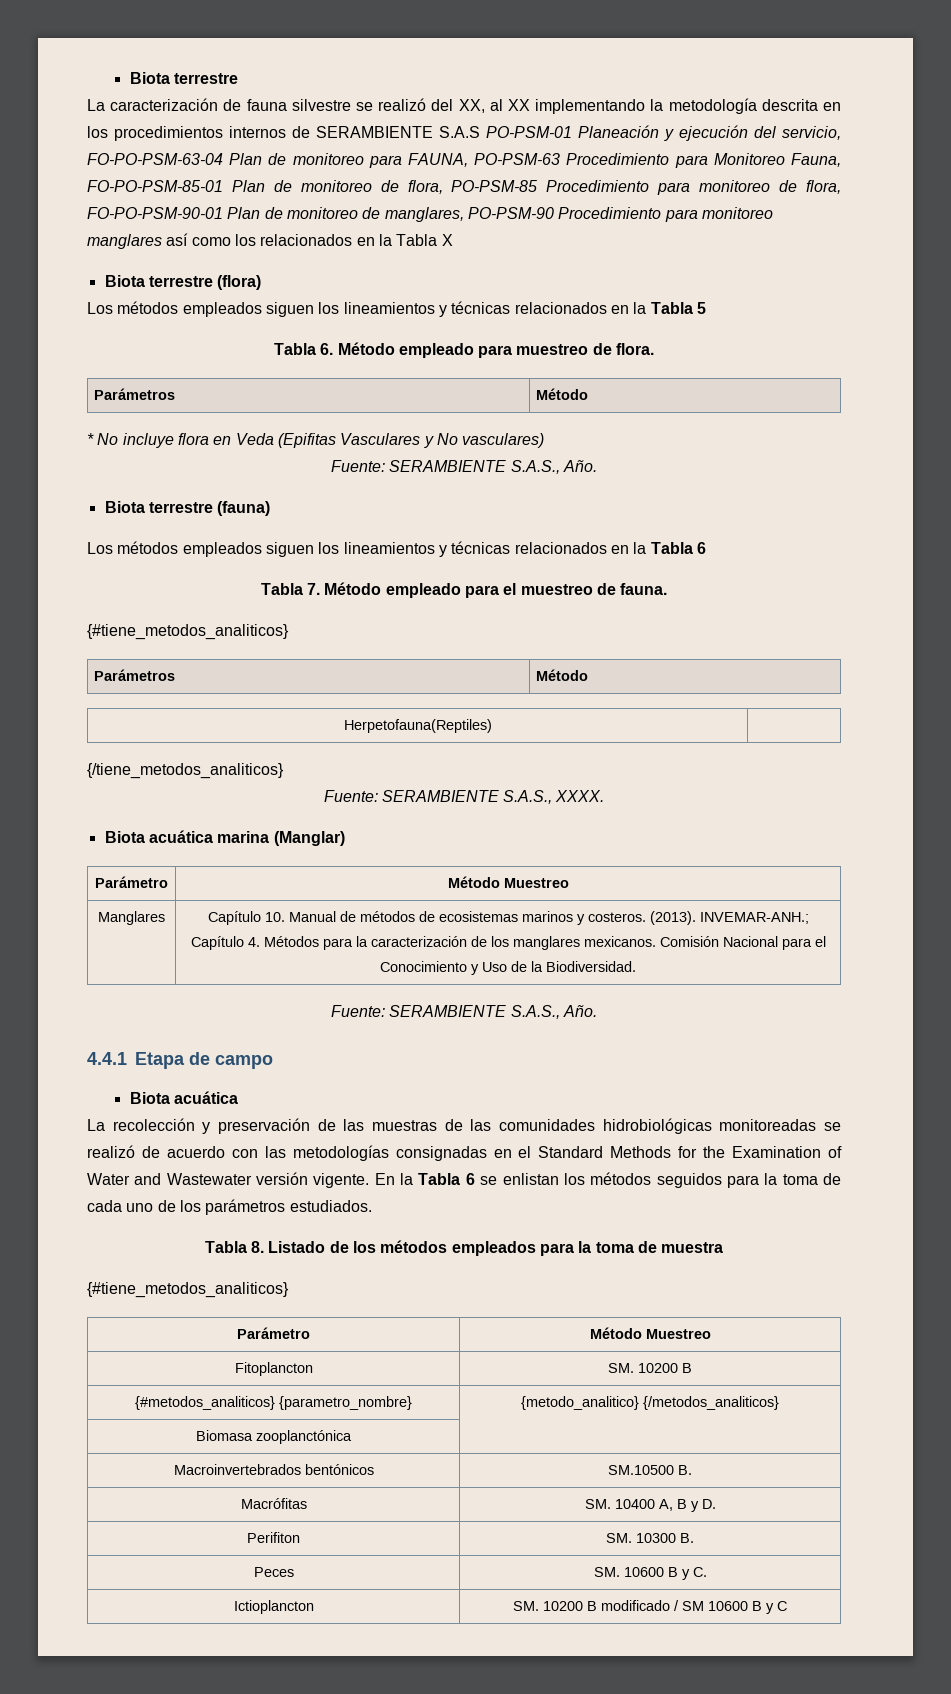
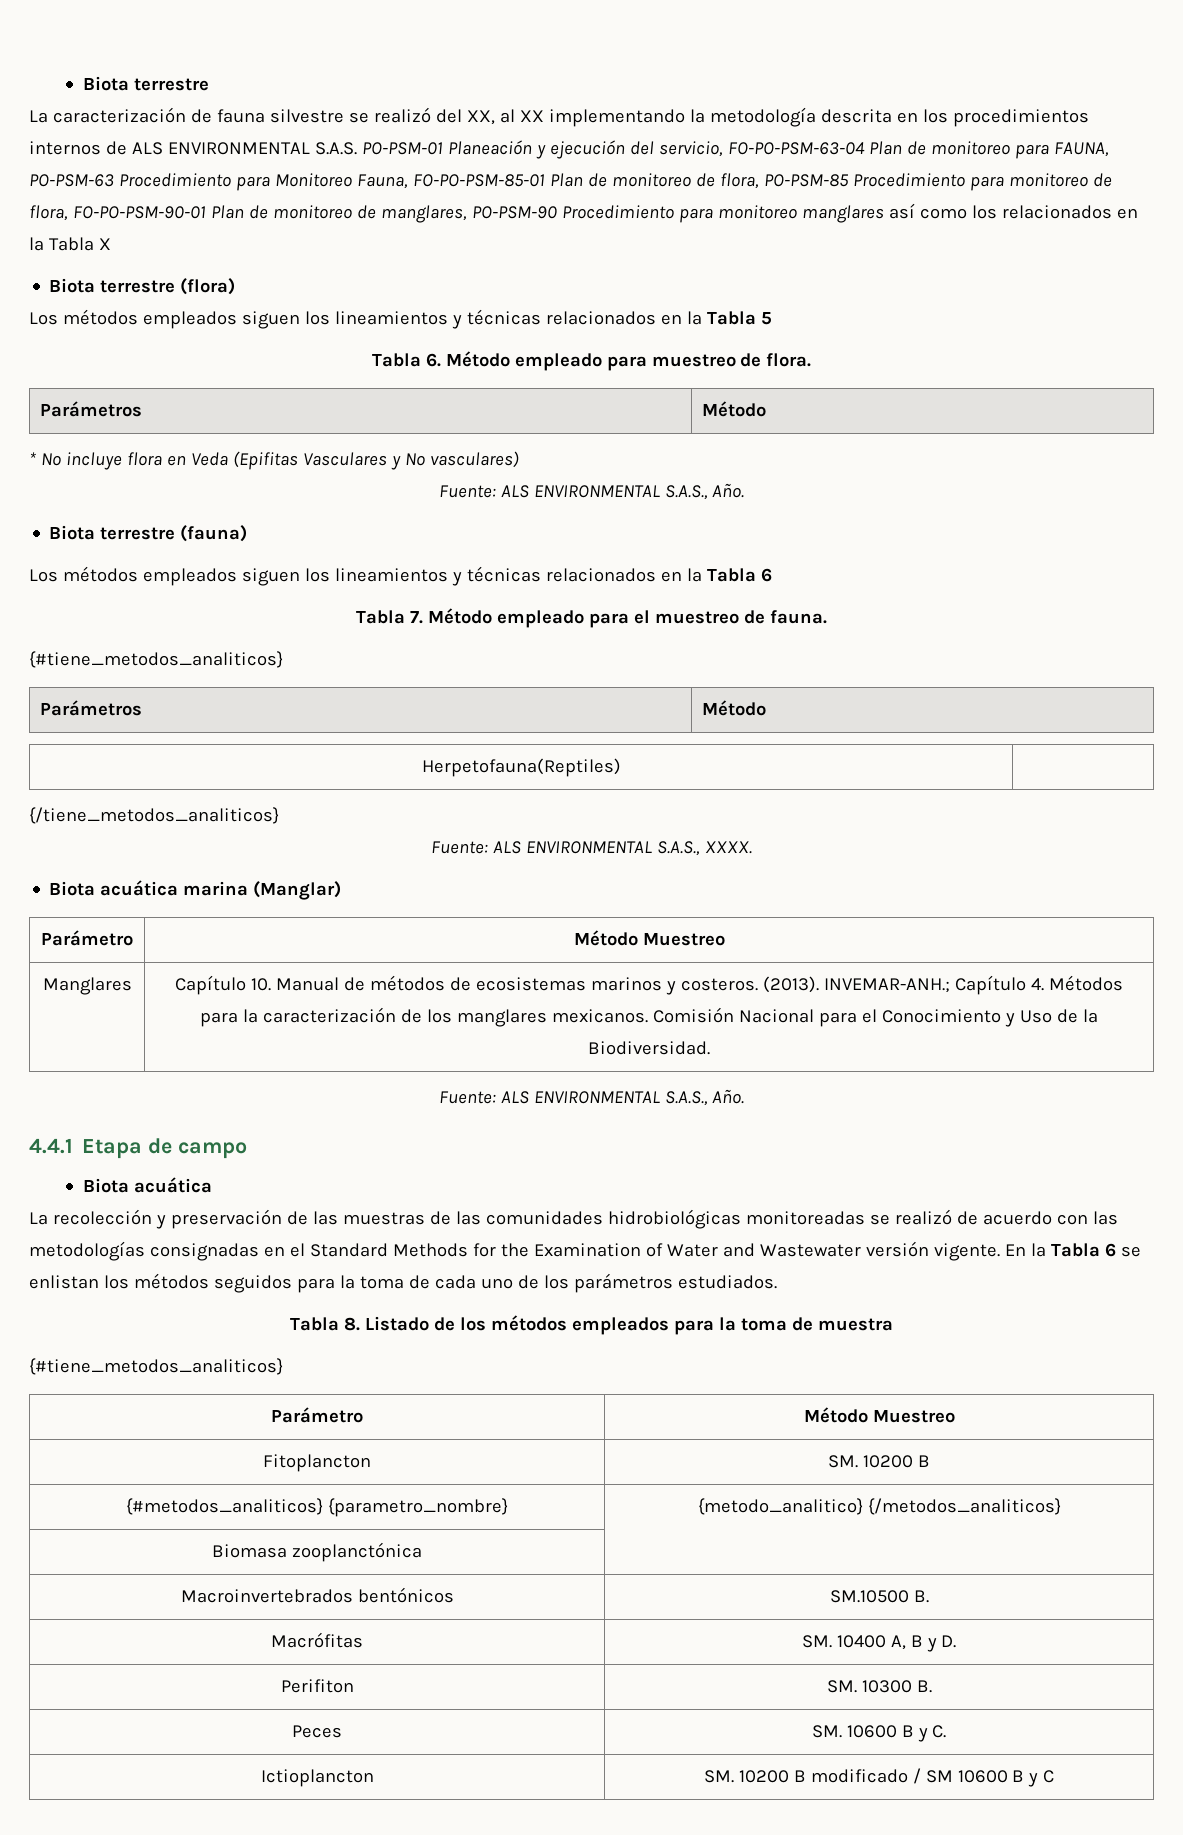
[316,126,480,138] SERAMBIENTE S.A.S -> [131,142,357,155] ALS ENVIRONMENTAL S.A.S.
[389,460,507,472] SERAMBIENTE -> [500,485,660,498] ALS ENVIRONMENTAL
[381,790,499,802] SERAMBIENTE -> [493,841,652,854] ALS ENVIRONMENTAL
[389,1005,507,1017] SERAMBIENTE -> [500,1091,660,1104] ALS ENVIRONMENTAL

